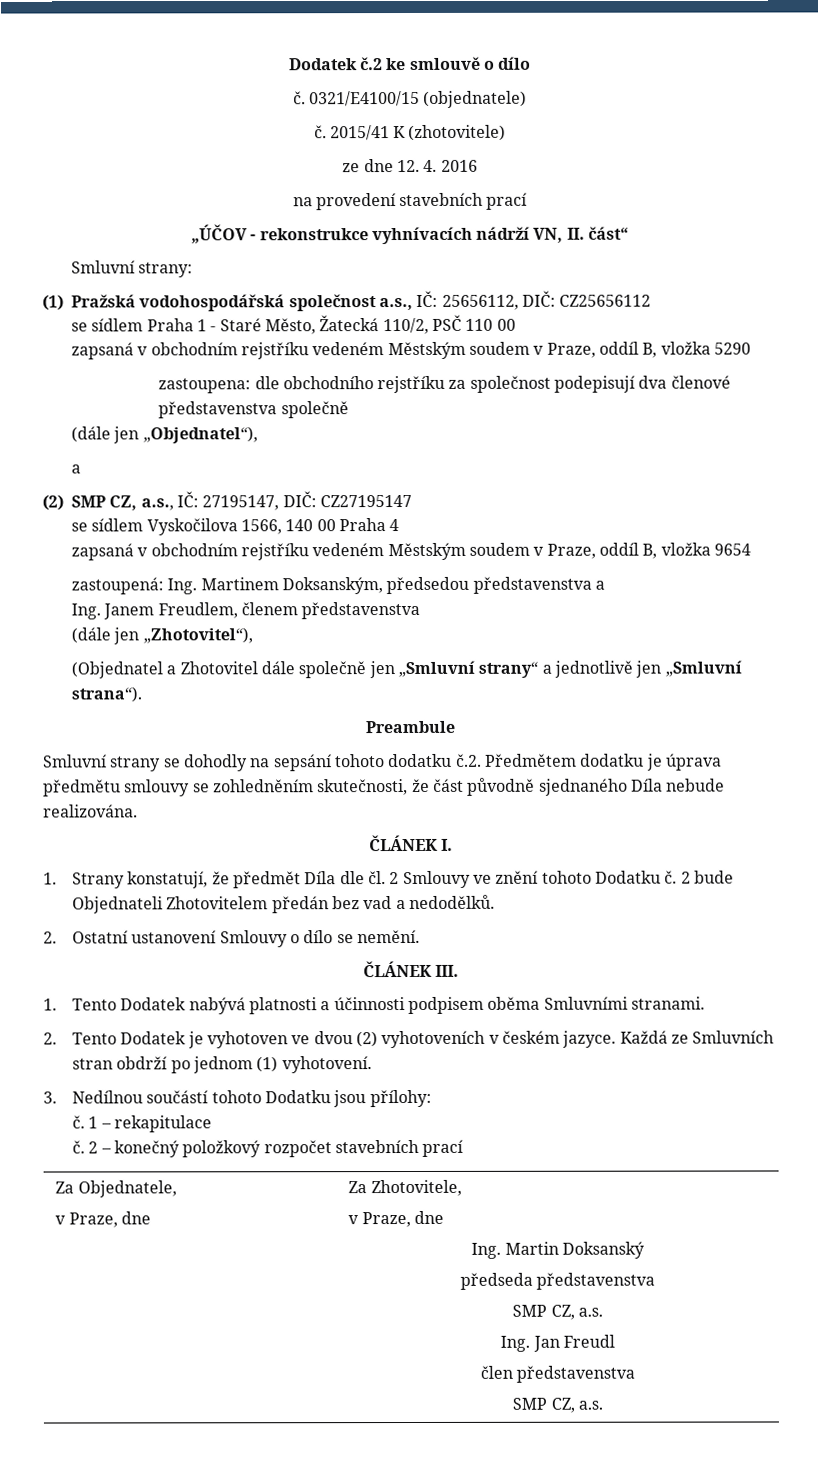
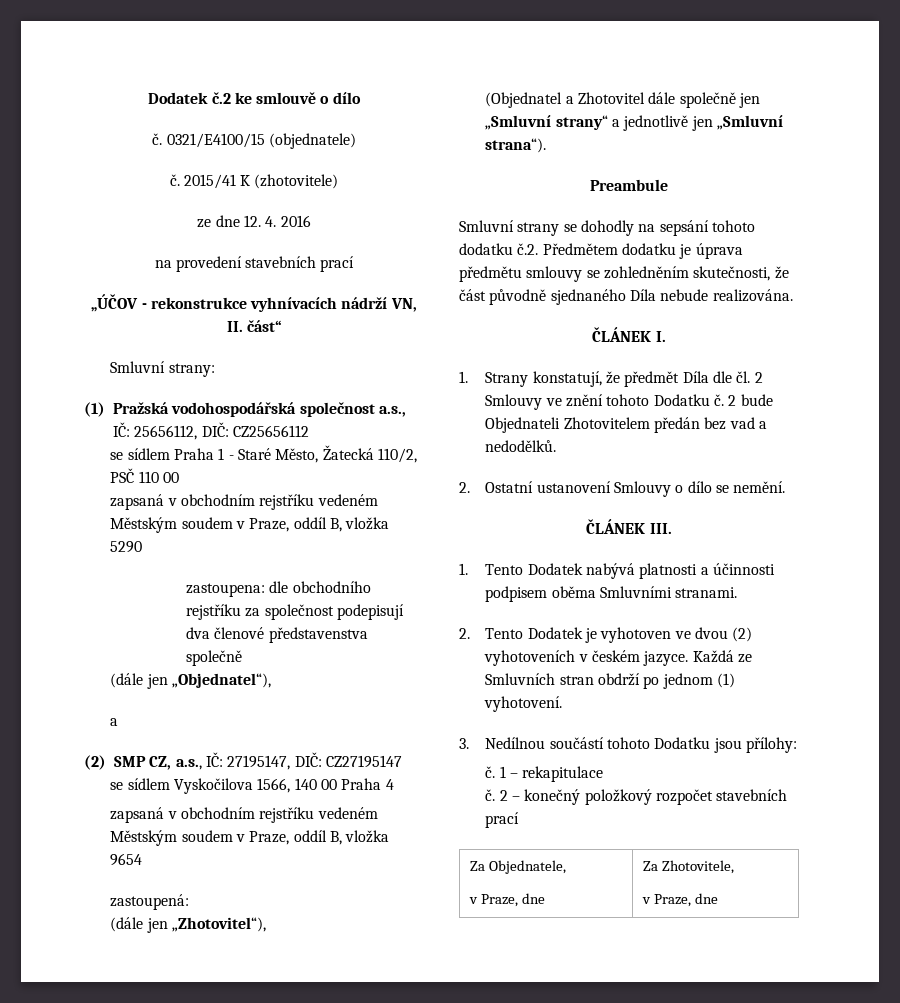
[167,576,605,595] [71,601,421,620] Ing. Martinem Doksanským, předsedou představenstva a // Ing. Janem Freudlem, členem představenstva -> (190, 902) none
[471,1241,645,1259] [459,1272,656,1290] [512,1304,603,1320] [500,1334,615,1352] [479,1365,636,1383] [512,1397,603,1413] // Ing. Martin Doksanský // předseda představenstva // SMP CZ, a.s. // Ing. Jan Freudl // člen představenstva // SMP CZ, a.s. -> (718, 898) none

